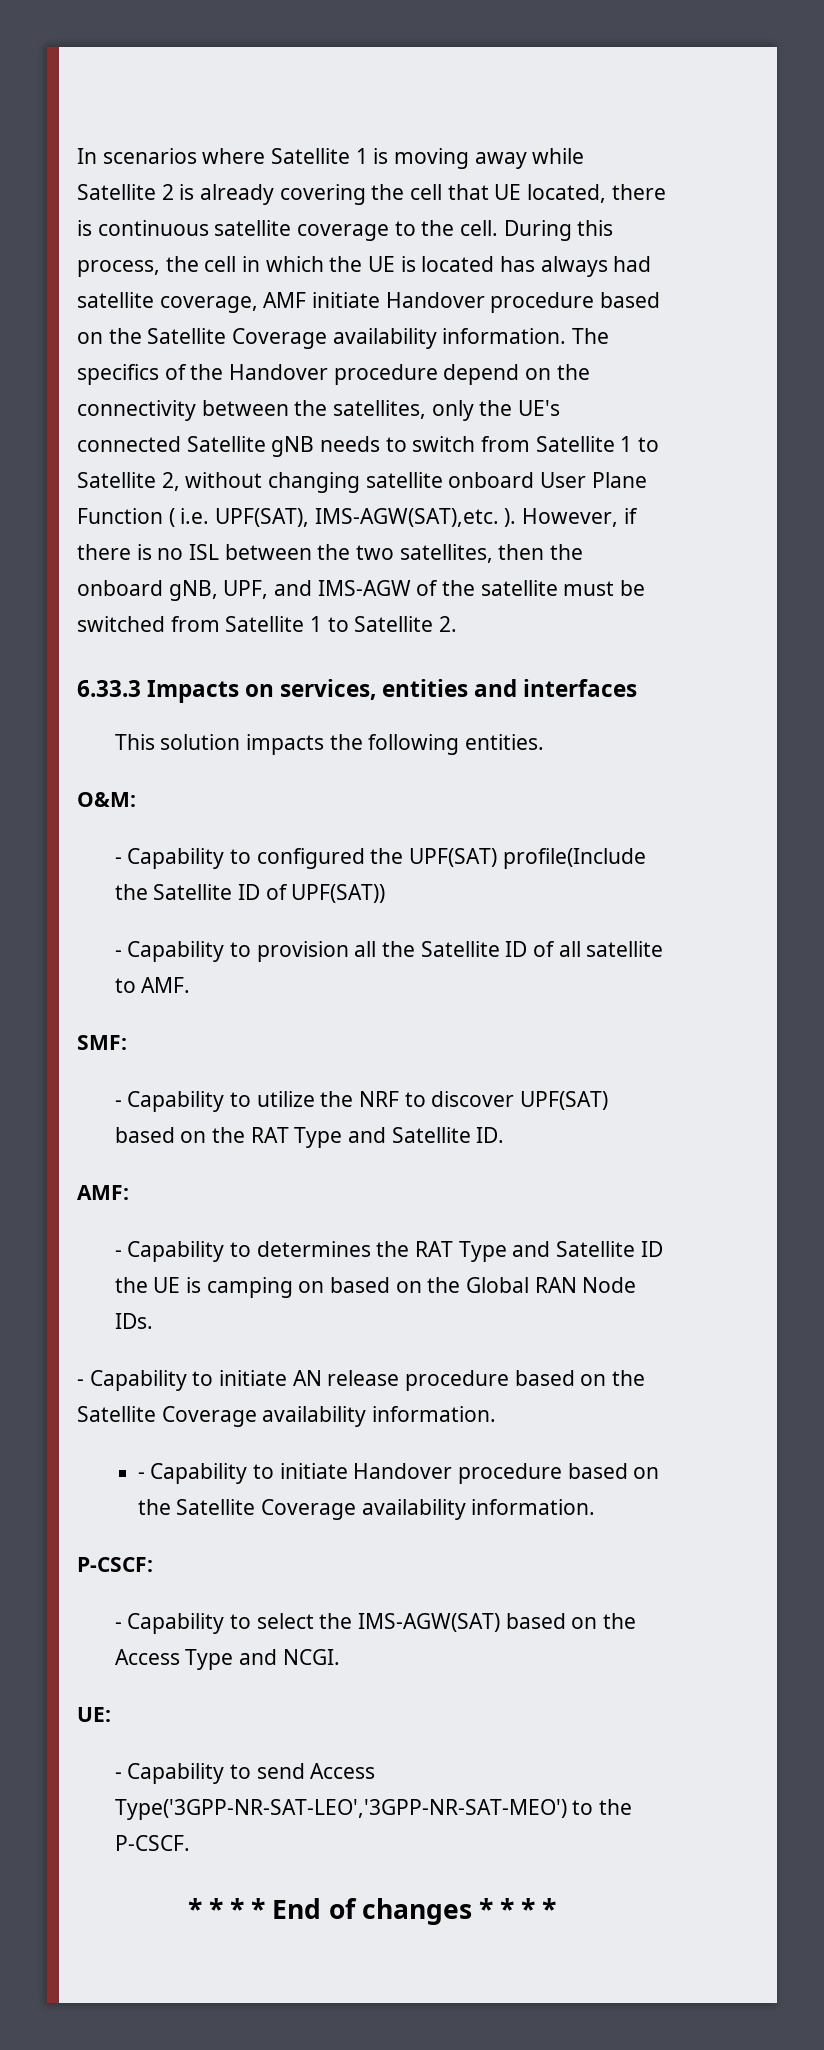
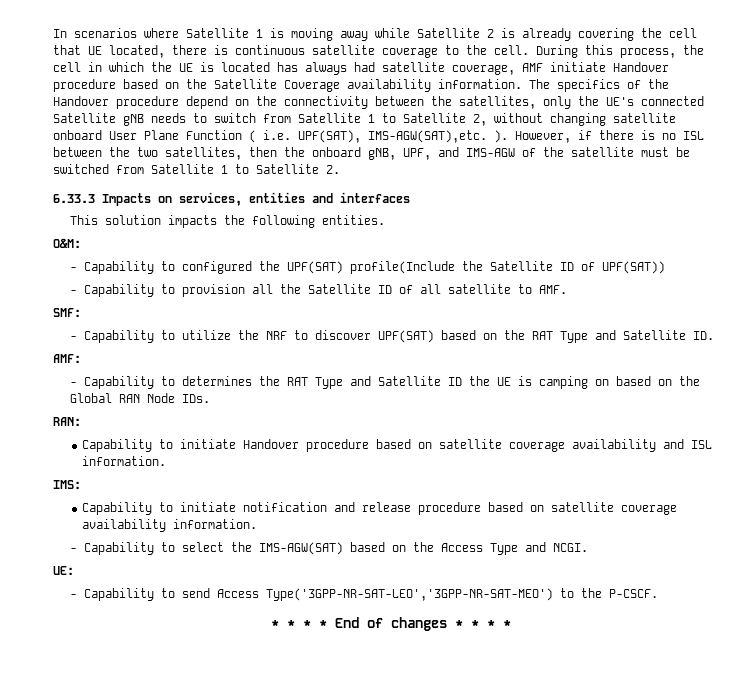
[77,1370,646,1391] [77,1406,497,1427] [137,1472,145,1479] - Capability to initiate AN release procedure based on the Satellite Coverage availability information. // - -> [53,417,81,426] RAN: //
[137,1499,596,1520] [77,1557,153,1572] the Satellite Coverage availability information. // P-CSCF: -> [439,439,713,452] [82,456,167,466] [53,480,81,489] [82,502,678,515] [82,519,258,532] satellite coverage availability and ISL information. // IMS: // Capability to initiate notification and release procedure based on satellite coverage availability information.

